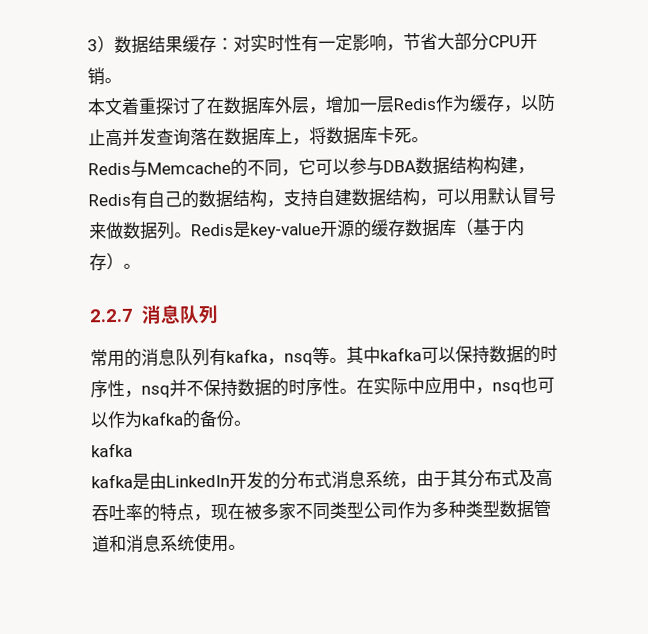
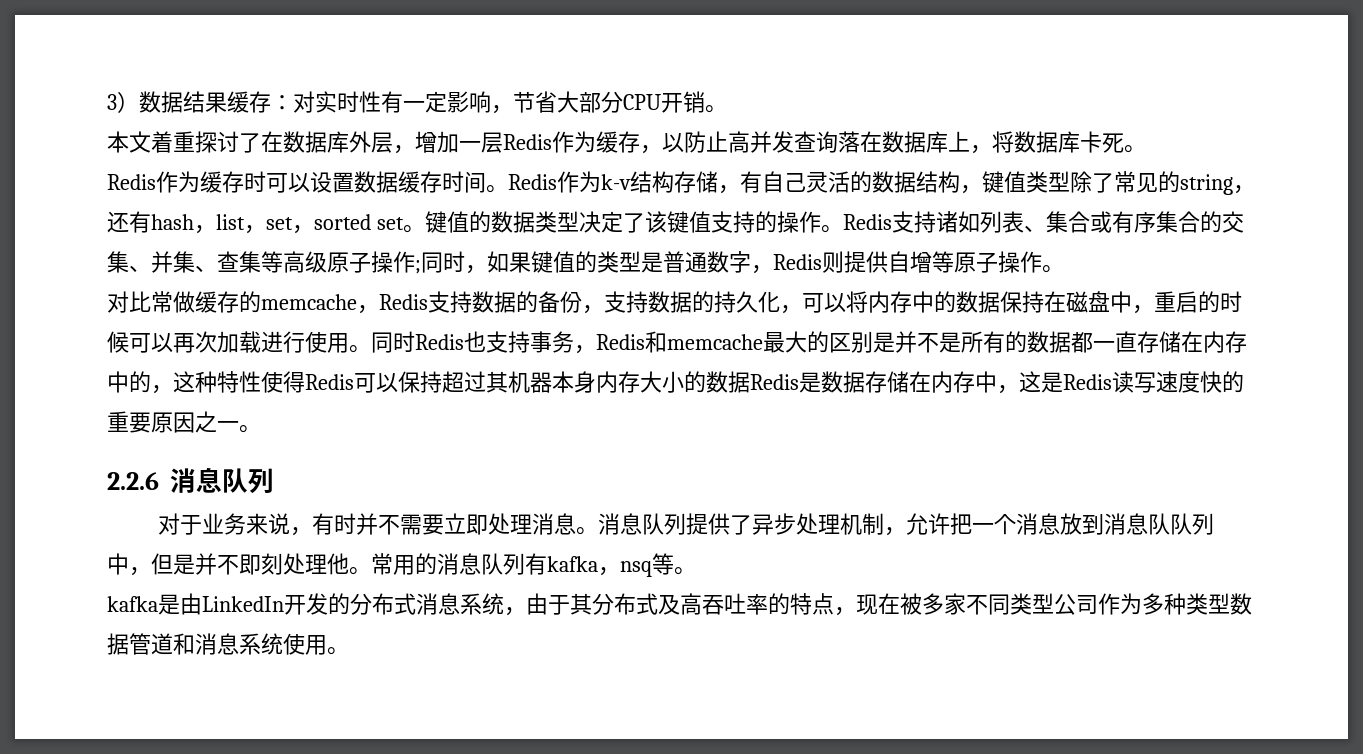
[130,156,535,178] [88,187,556,209] [89,218,525,240] [89,252,141,271] [89,308,134,323] 与Memcache的不同，它可以参与DBA数据结构构建，Redis有自己的数据结构，支持自建数据结构，可以用默认冒号来做数据列。Redis是key-value开源的缓存数据库（基于内存）。 // 2.2.7 -> [156,171,1255,195] [107,211,1244,234] [107,251,1064,274] [107,291,1242,314] [107,331,1247,354] [107,371,1244,394] [107,411,261,433] [107,472,159,490] 作为缓存时可以设置数据缓存时间。Redis作为k-v结构存储，有自己灵活的数据结构，键值类型除了常见的string，还有hash，list，set，sorted set。键值的数据类型决定了该键值支持的操作。Redis支持诸如列表、集合或有序集合的交集、并集、查集等高级原子操作;同时，如果键值的类型是普通数字，Redis则提供自增等原子操作。 // 对比常做缓存的memcache，Redis支持数据的备份，支持数据的持久化，可以将内存中的数据保持在磁盘中，重启的时候可以再次加载进行使用。同时Redis也支持事务，Redis和memcache最大的区别是并不是所有的数据都一直存储在内存中的，这种特性使得Redis可以保持超过其机器本身内存大小的数据Redis是数据存储在内存中，这是Redis读写速度快的重要原因之一。 // 2.2.6
(219, 315) none -> [157,513,1214,536] [107,553,371,576] 对于业务来说，有时并不需要立即处理消息。消息队列提供了异步处理机制，允许把一个消息放到消息队队列中，但是并不即刻处理他。
[346,344,558,364] [90,375,555,399] [90,409,252,429] [91,442,133,458] 其中kafka可以保持数据的时序性，nsq并不保持数据的时序性。在实际中应用中，nsq也可以作为kafka的备份。 // kafka -> (696, 571) none

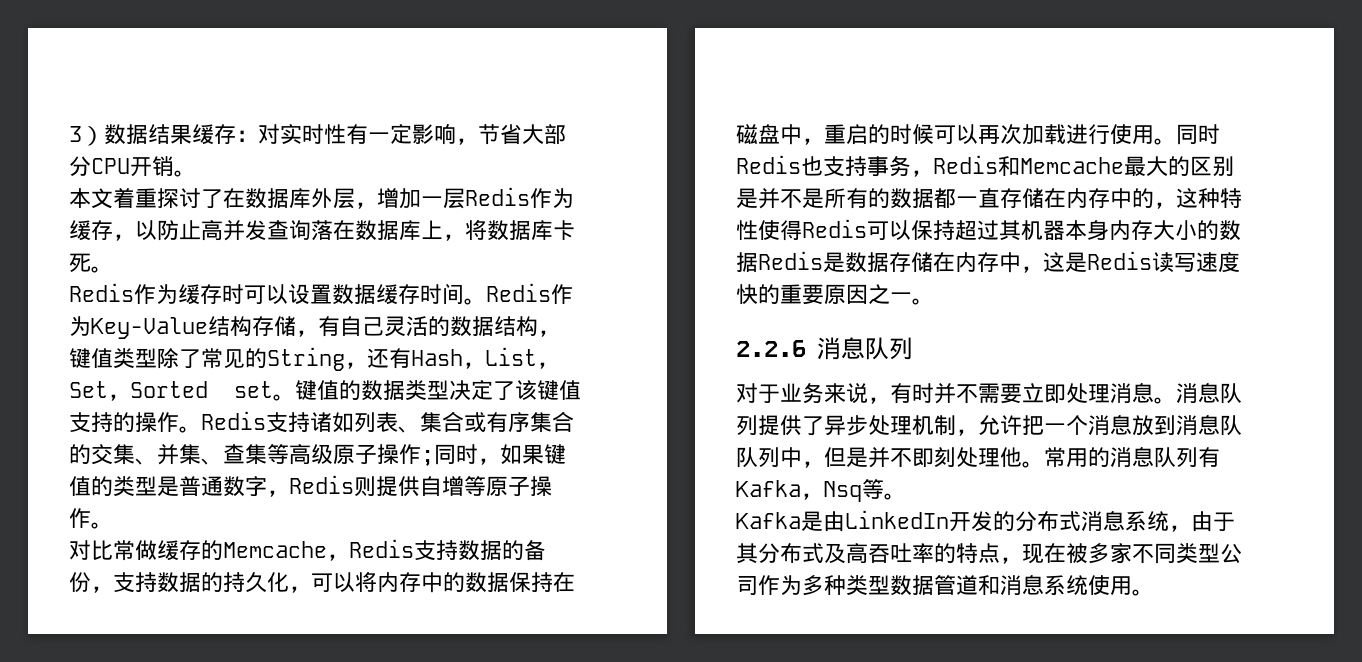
[601,174,631,190] k-v -> [91,317,208,339] Key-Value
[1180,174,1255,195] [107,211,371,234] string，还有hash，list，set，sorted -> [267,347,559,371] [69,381,208,401] String，还有Hash，List，Set，Sorted
[261,294,357,310] memcache -> [223,541,327,558] Memcache
[667,334,763,350] memcache -> [1020,157,1124,174] Memcache
[547,556,652,577] kafka，nsq -> [736,480,862,502] Kafka，Nsq
[107,596,158,612] kafka -> [736,512,801,529] Kafka

